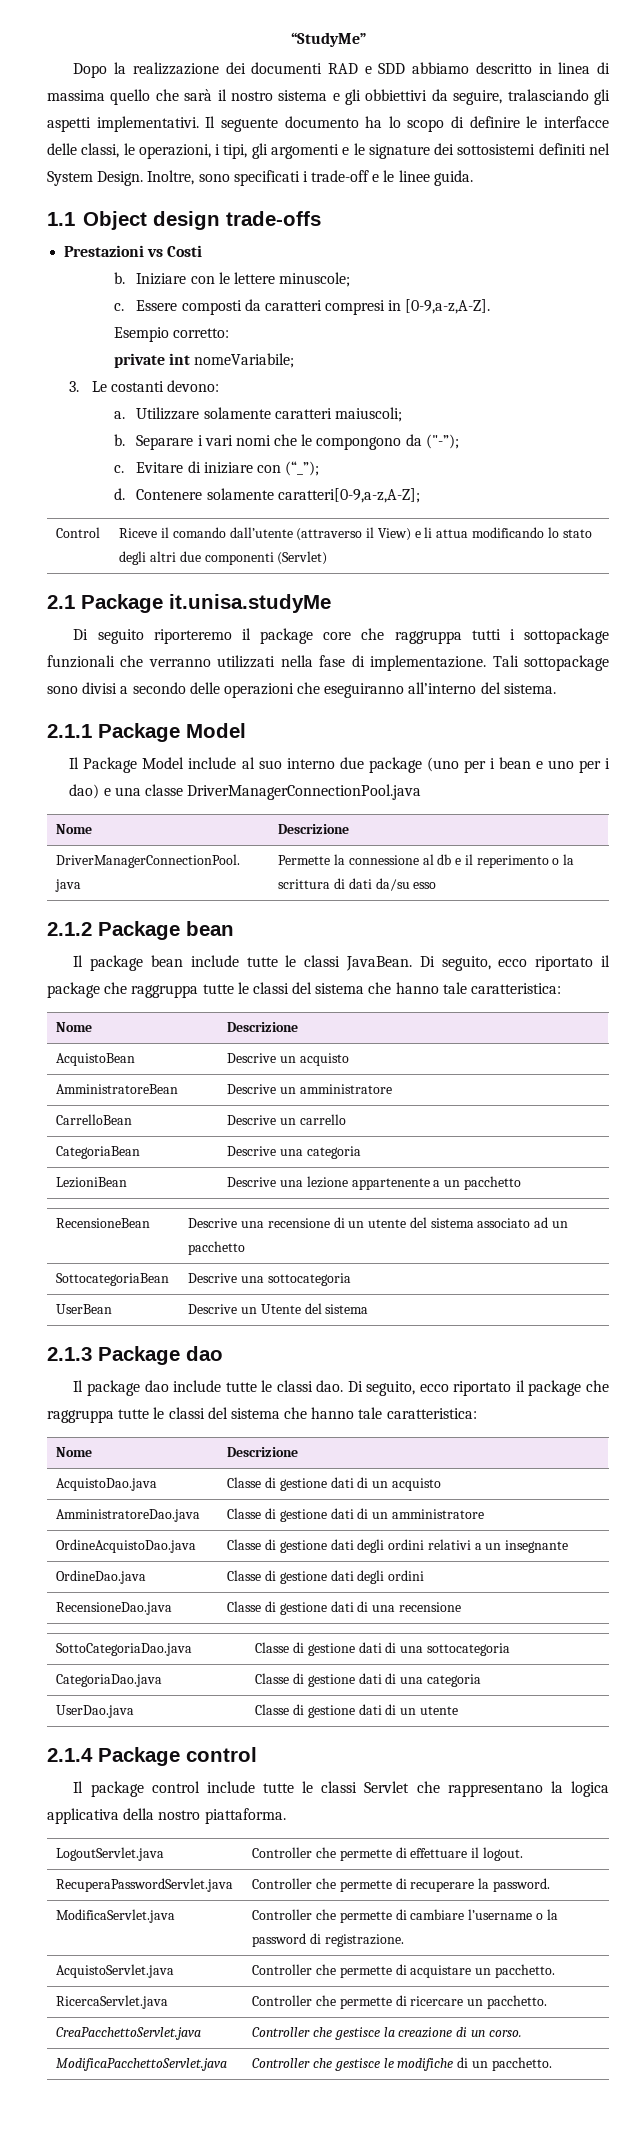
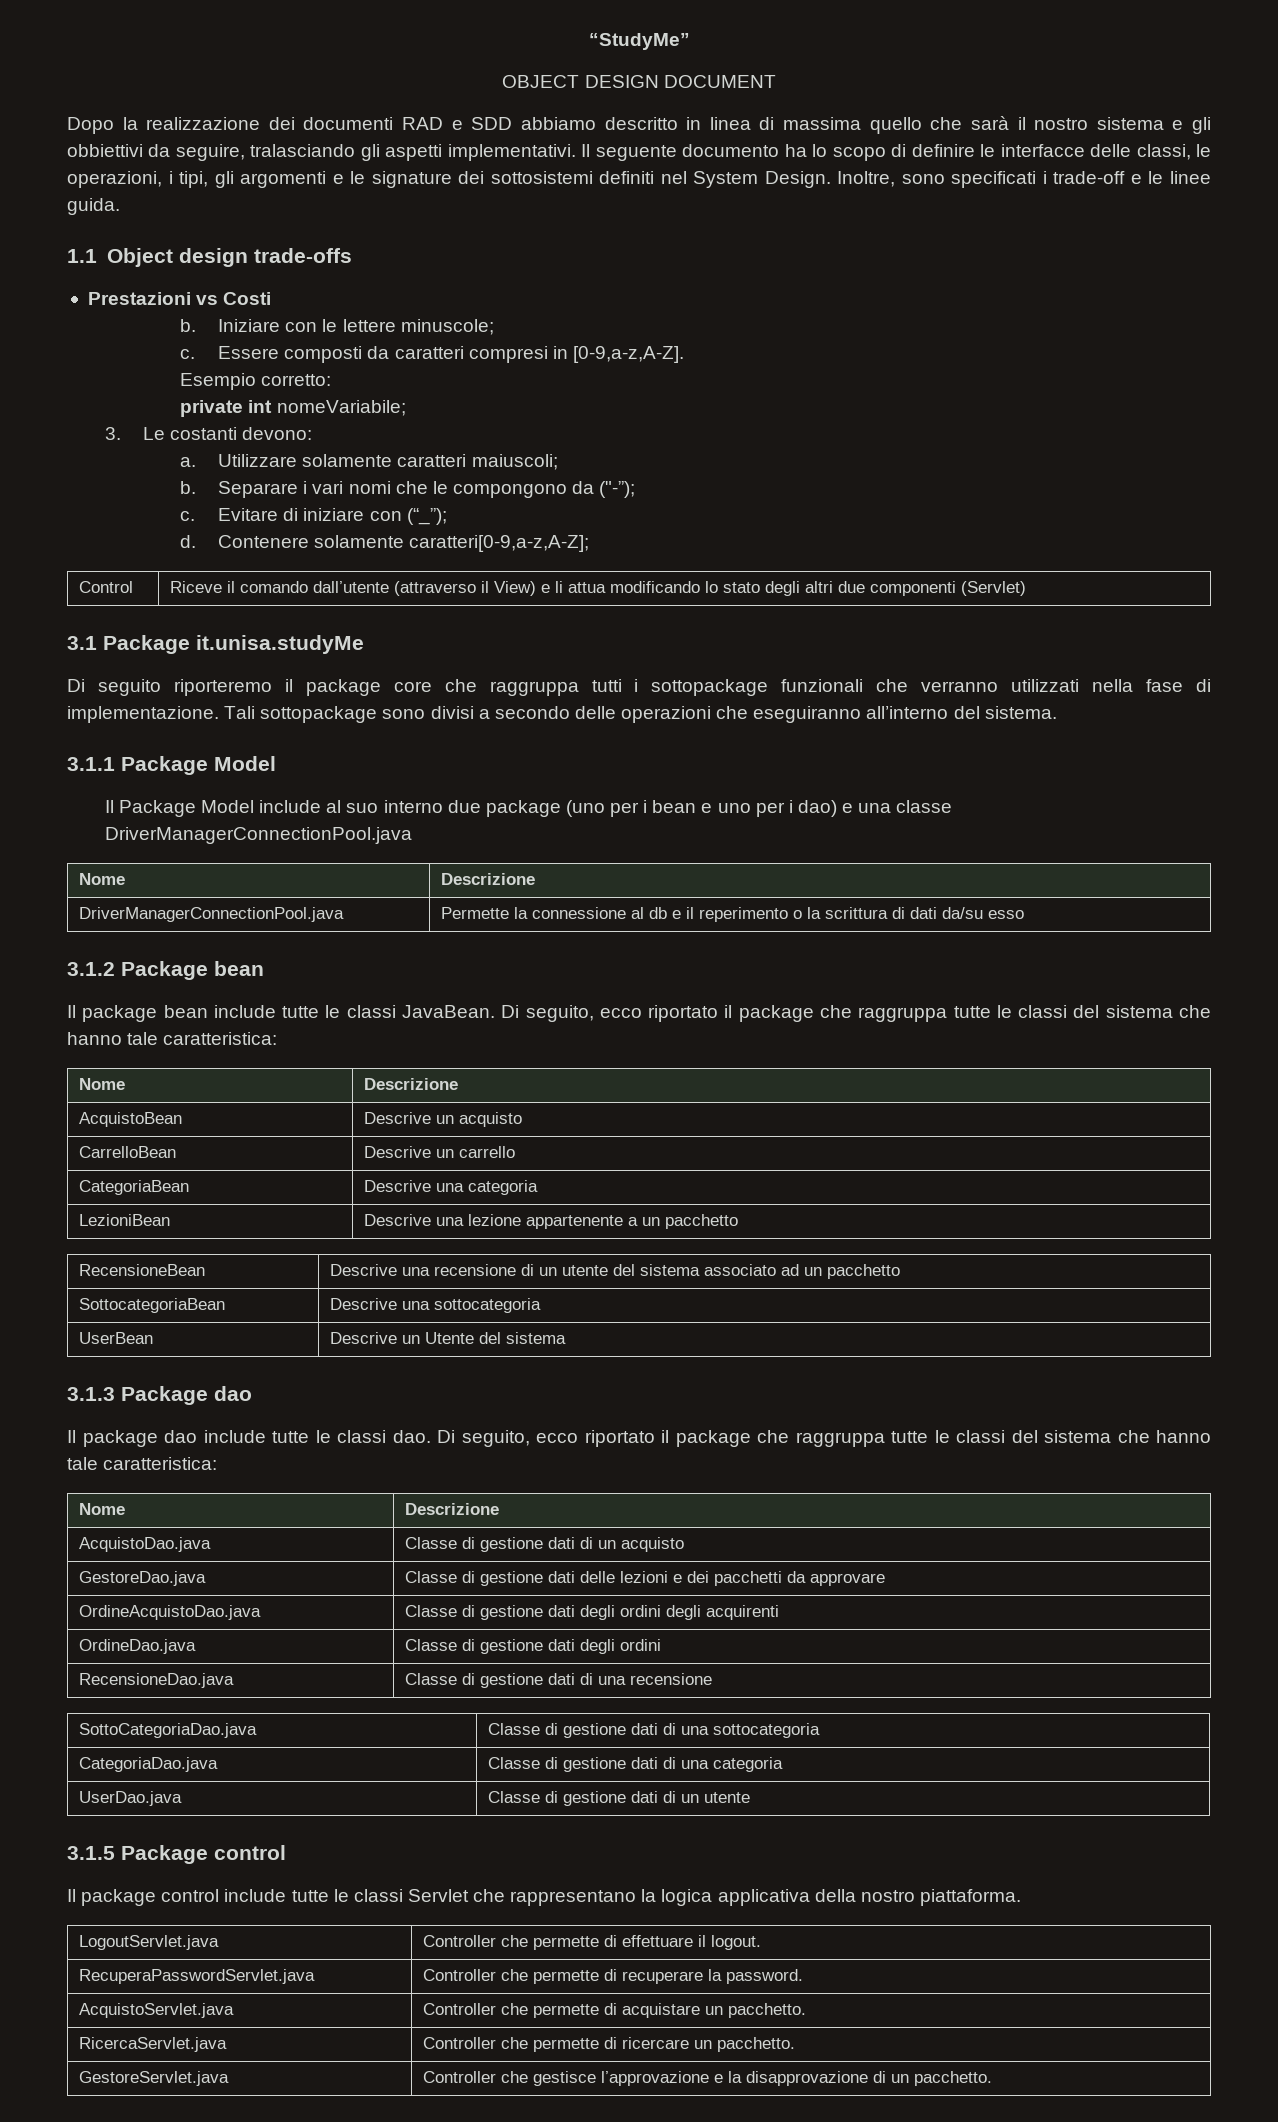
(366, 39) none -> [502,75,776,88] // OBJECT DESIGN DOCUMENT
[47,595,75,609] 2.1 -> [67,636,97,650] 3.1
[47,724,92,738] 2.1.1 -> [67,757,115,771] 3.1.1
[47,922,92,936] 2.1.2 -> [67,962,115,976] 3.1.2
[56,1084,179,1094] [227,1084,392,1094] // AmministratoreBean | Descrive un amministratore -> (522, 1119) none
[47,1347,92,1361] 2.1.3 -> [67,1387,115,1401] 3.1.3
[56,1509,201,1522] [227,1508,484,1522] AmministratoreDao.java | Classe di gestione dati di un amministratore -> [78,1571,206,1586] [404,1571,885,1586] GestoreDao.java | Classe di gestione dati delle lezioni e dei pacchetti da approvare
[427,1539,569,1553] relativi a un insegnante -> [665,1605,779,1620] degli acquirenti
[47,1748,93,1762] 2.1.4 -> [67,1846,115,1860] 3.1.5
[56,1909,176,1923] [252,1909,558,1923] [252,1933,404,1947] // ModificaServlet.java | Controller che permette di cambiare l’username o la password di registrazione. -> (803, 1976) none
[56,2027,202,2040] [252,2027,522,2040] [56,2058,228,2071] [252,2058,454,2071] CreaPacchettoServlet.java | Controller che gestisce la creazione di un corso. // ModificaPacchettoServlet.java | Controller che gestisce le modifiche -> [78,2071,229,2086] [422,2071,868,2086] GestoreServlet.java | Controller che gestisce l’approvazione e la disapprovazione

